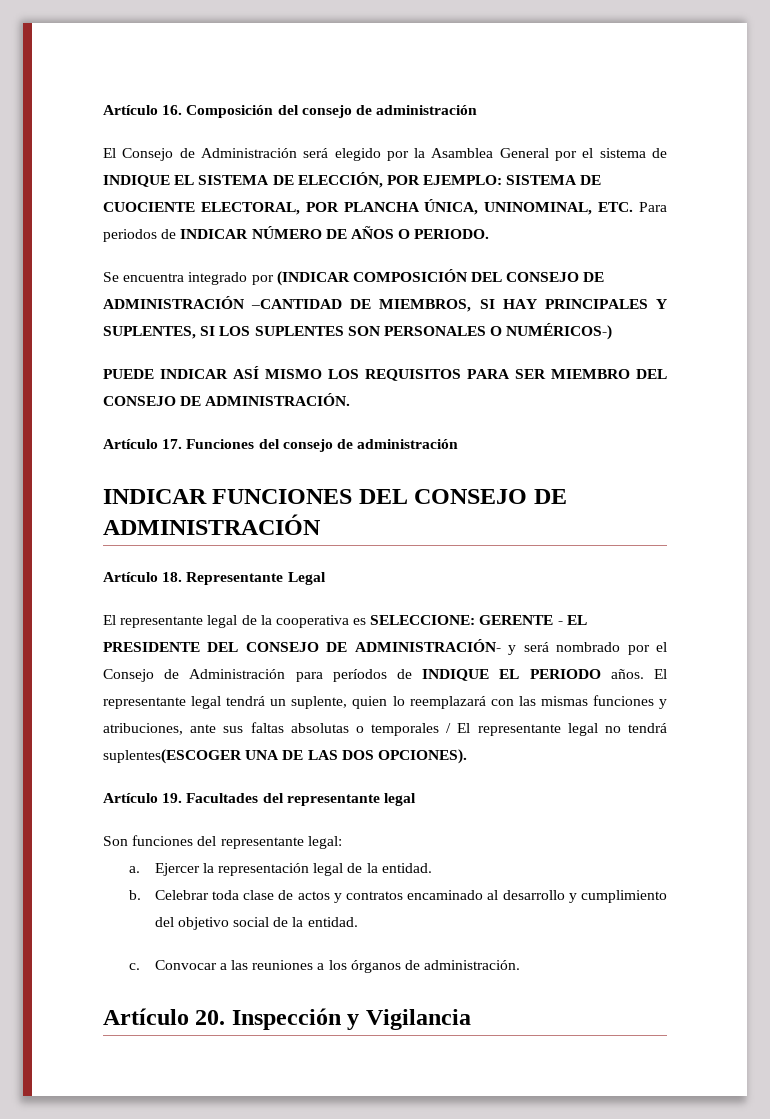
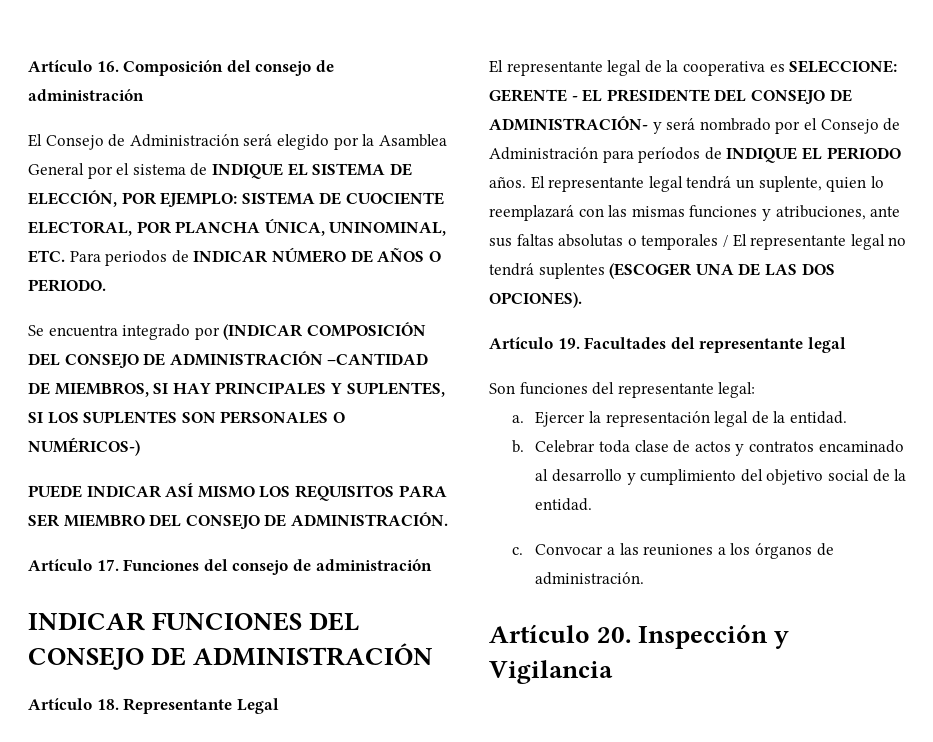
[103,749,242,764] suplentes(ESCOGER -> [538,263,693,279] suplentes (ESCOGER

